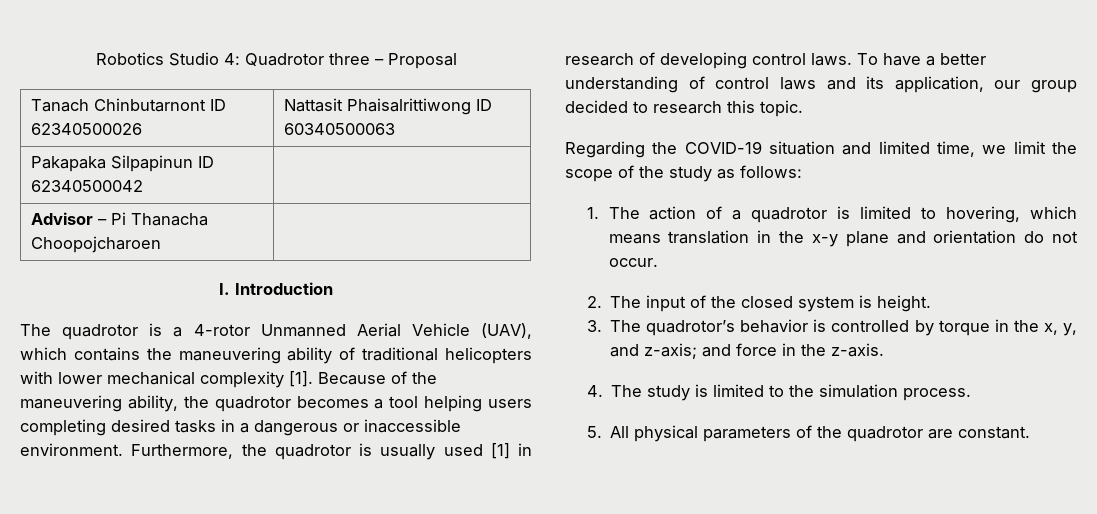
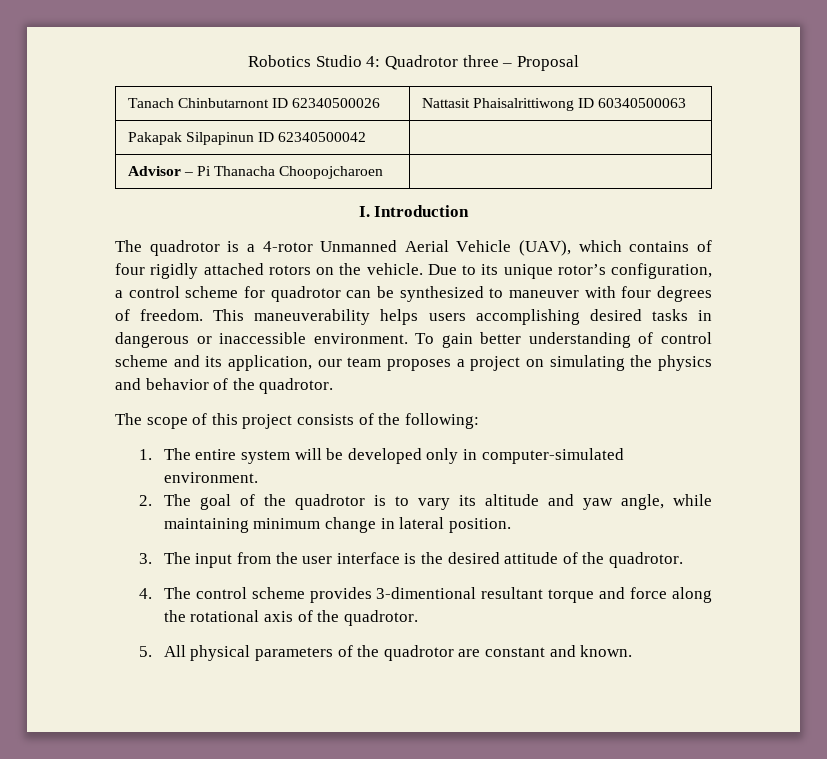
[30,156,106,172] Pakapaka -> [127,132,182,145] Pakapak
[146,347,532,364] [20,371,437,388] [20,395,532,412] [20,419,106,436] the maneuvering ability of traditional helicopters with lower mechanical complexity [1]. Because of the maneuvering ability, the quadrotor becomes a tool helping users completing -> [696,240,712,252] [115,263,712,279] [115,286,712,302] [115,309,580,325] of four rigidly attached rotors on the vehicle. Due to its unique rotor’s configuration, a control scheme for quadrotor can be synthesized to maneuver with four degrees of freedom. This maneuverability helps users accomplishing
[240,423,249,433] a -> (712, 315) none
[131,443,532,460] [565,52,935,69] Furthermore, the quadrotor is usually used [1] in research of developing control laws. To have a -> [415,333,473,348] To gain
[779,77,816,90] laws -> [115,355,168,367] scheme
[1031,80,1077,93] [565,100,803,117] [565,141,1077,158] [565,165,802,182] [586,206,1077,223] [608,230,1078,247] [608,258,658,267] [586,295,932,312] [586,319,1077,336] [610,343,885,359] [586,384,972,401] group decided to research this topic. // Regarding the COVID-19 situation and limited time, we limit the scope of the study as follows: // 1. The action of a quadrotor is limited to hovering, which means translation in the x-y plane and orientation do not occur. // 2. The input of the closed system is height. // 3. The quadrotor’s behavior is controlled by torque in the x, y, and z-axis; and force in the z-axis. // 4. The study is limited to the simulation process. -> [347,355,712,371] [115,378,334,394] [115,413,479,429] [139,448,624,464] [163,472,258,483] [139,494,712,510] [163,517,511,533] [139,552,683,568] [139,587,712,603] [163,610,418,626] team proposes a project on simulating the physics and behavior of the quadrotor. // The scope of this project consists of the following: // 1. The entire system will be developed only in computer-simulated environment. // 2. The goal of the quadrotor is to vary its altitude and yaw angle, while maintaining minimum change in lateral position. // 3. The input from the user interface is the desired attitude of the quadrotor. // 4. The control scheme provides 3-dimentional resultant torque and force along the rotational axis of the quadrotor.
[958,426,1031,439] constant. -> [484,645,633,657] constant and known.

